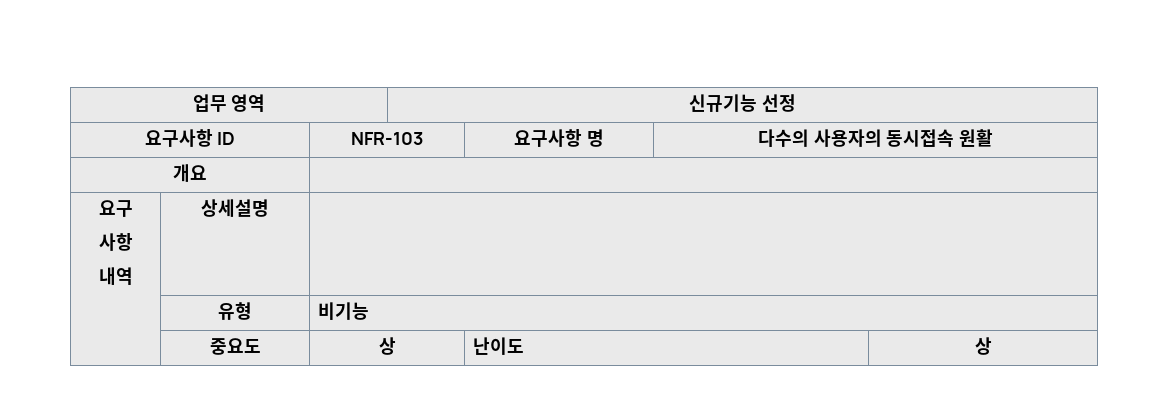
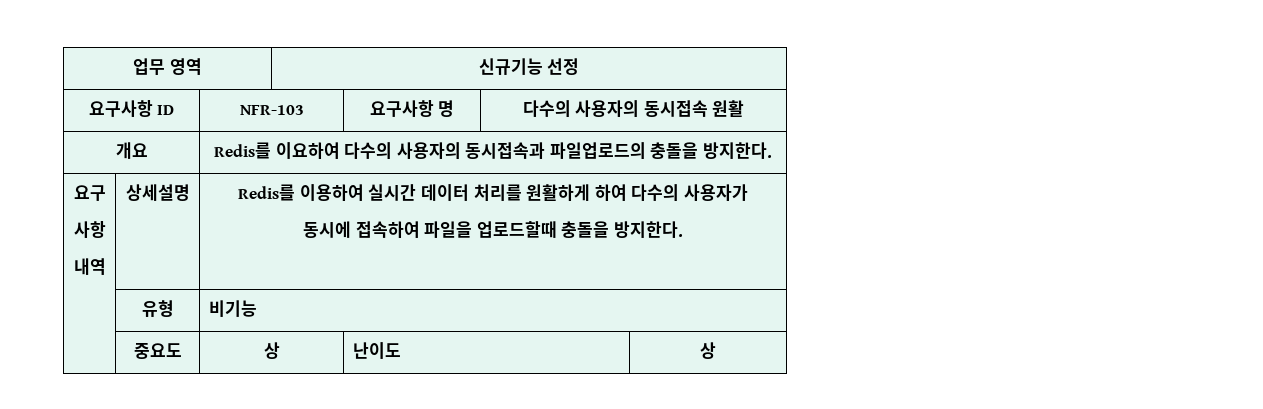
[98,200,133,217] [98,233,133,251] [98,267,133,285] [201,199,269,217] // 요구 // 사항 // 내역 | 상세설명 | -> [213,142,773,159] [73,185,106,201] [73,221,106,238] [73,258,106,275] [125,184,190,201] [238,184,748,201] [303,221,683,238] Redis를 이요하여 다수의 사용자의 동시접속과 파일업로드의 충돌을 방지한다. // 요구 // 사항 // 내역 | 상세설명 | Redis를 이용하여 실시간 데이터 처리를 원활하게 하여 다수의 사용자가 // 동시에 접속하여 파일을 업로드할때 충돌을 방지한다.

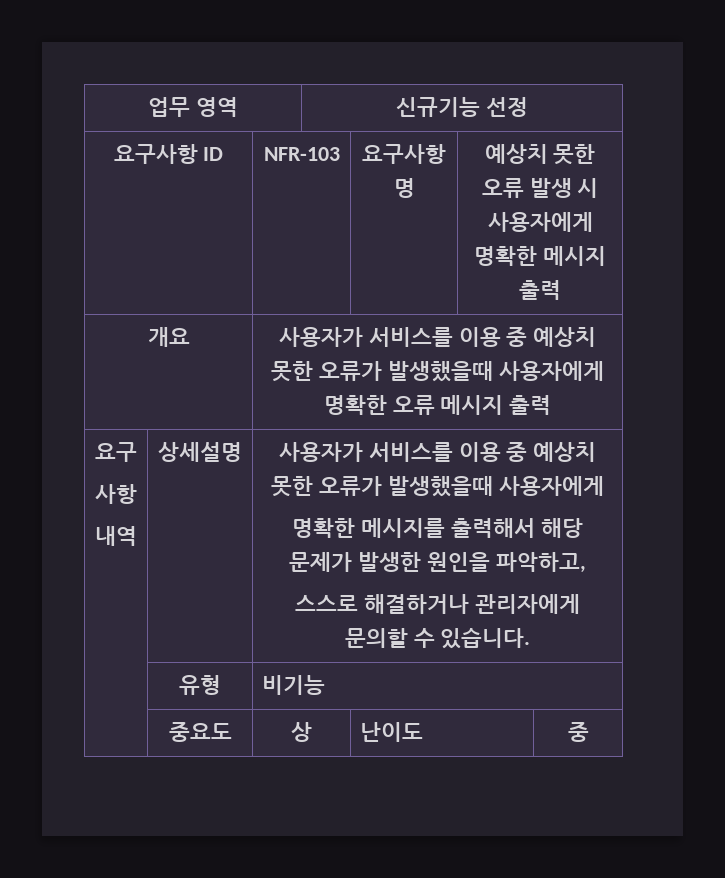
[522,100,745,117] [115,142,148,159] [213,142,773,159] [73,185,106,201] [73,221,106,238] [73,258,106,275] [125,184,190,201] [238,184,748,201] [303,221,683,238] 다수의 사용자의 동시접속 원활 // 개요 | Redis를 이요하여 다수의 사용자의 동시접속과 파일업로드의 충돌을 방지한다. // 요구 // 사항 // 내역 | 상세설명 | Redis를 이용하여 실시간 데이터 처리를 원활하게 하여 다수의 사용자가 // 동시에 접속하여 파일을 업로드할때 충돌을 방지한다. -> [484,144,596,165] [481,178,599,198] [487,212,593,232] [474,246,606,266] [519,280,561,300] [147,327,190,347] [278,327,597,347] [271,361,604,382] [323,395,552,415] [95,442,137,462] [95,484,137,504] [95,526,137,546] [158,442,242,462] [278,442,597,462] [271,476,604,497] [292,518,583,538] [289,552,586,573] [295,594,580,614] [344,628,531,649] 예상치 못한 오류 발생 시 사용자에게 명확한 메시지 출력 // 개요 | 사용자가 서비스를 이용 중 예상치 못한 오류가 발생했을때 사용자에게 명확한 오류 메시지 출력 // 요구 // 사항 // 내역 | 상세설명 | 사용자가 서비스를 이용 중 예상치 못한 오류가 발생했을때 사용자에게 // 명확한 메시지를 출력해서 해당 문제가 발생한 원인을 파악하고, // 스스로 해결하거나 관리자에게 문의할 수 있습니다.
[700,342,716,359] 상 -> [567,722,589,742] 중

